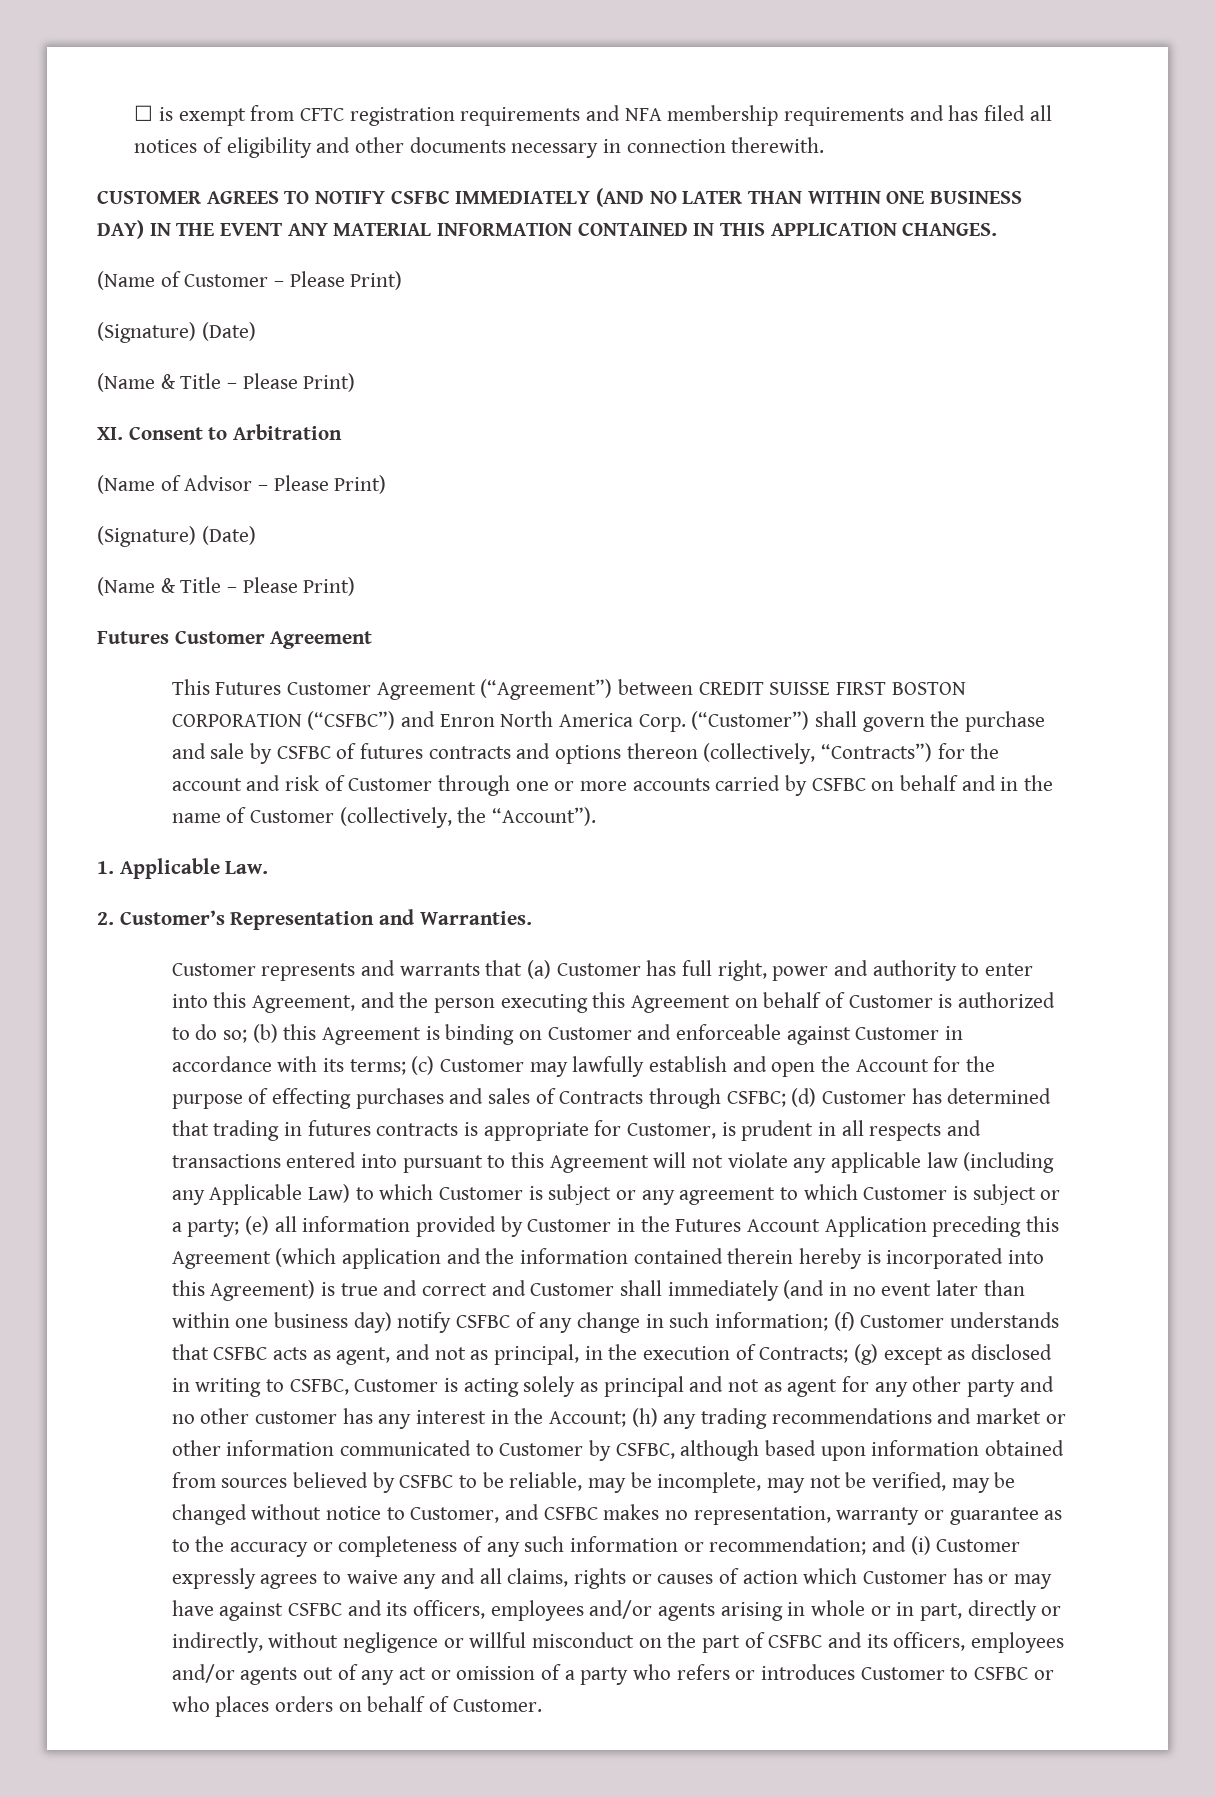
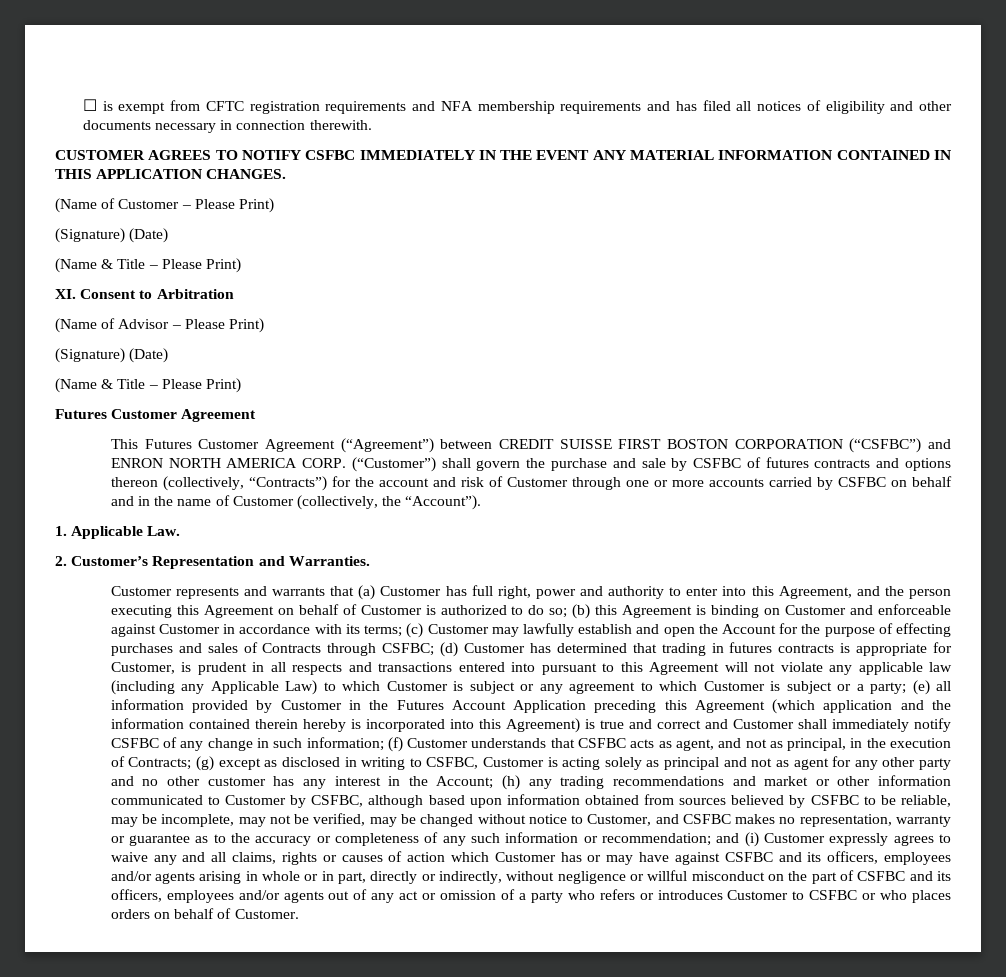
[596,188,1023,207] [97,220,144,239] (AND NO LATER THAN WITHIN ONE BUSINESS DAY) -> (475, 155) none
[439,711,686,732] Enron North America Corp. -> [110,458,347,468] ENRON NORTH AMERICA CORP.
[783,1280,1025,1299] [171,1312,392,1333] (and in no event later than within one business day) -> (909, 725) none

